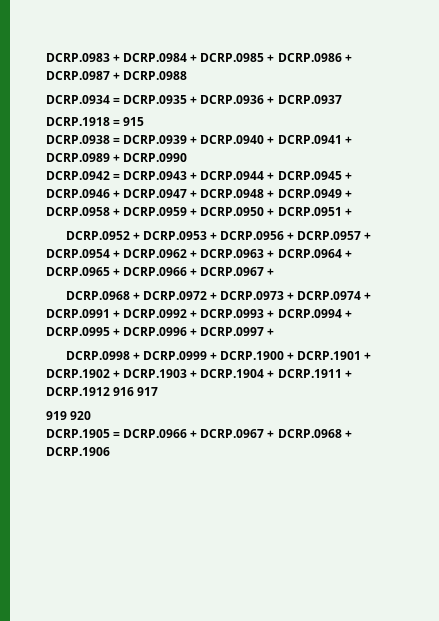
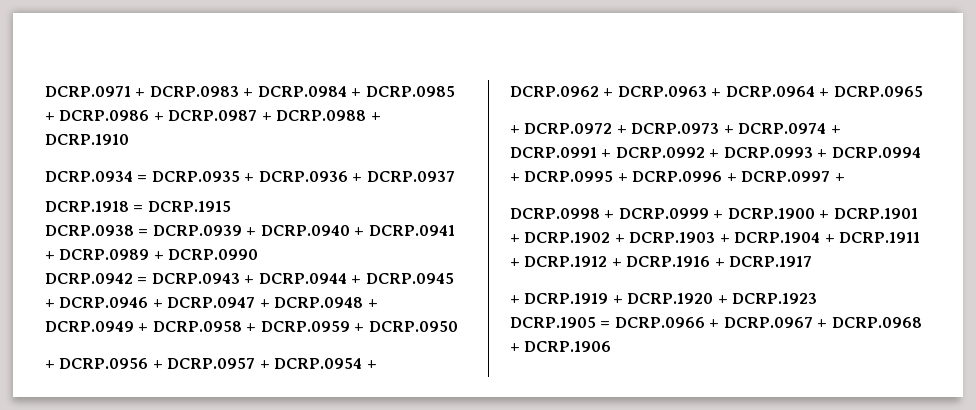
(46, 57) none -> [45,86,146,97] DCRP.0971 +
(188, 75) none -> [370,112,381,121] [45,134,129,145] + DCRP.1910
[123,117,145,126] 915 -> [147,201,231,212] DCRP.1915
[267,207,352,216] [65,231,207,240] + DCRP.0951 + // DCRP.0952 + DCRP.0953 -> (458, 326) //
[113,267,275,276] [65,291,130,300] + DCRP.0966 + DCRP.0967 + // DCRP.0968 -> (923, 91) //
[113,387,159,396] [46,411,92,420] 916 917 // 919 920 -> [611,256,813,267] [510,293,818,304] + DCRP.1916 + DCRP.1917 // + DCRP.1919 + DCRP.1920 + DCRP.1923

